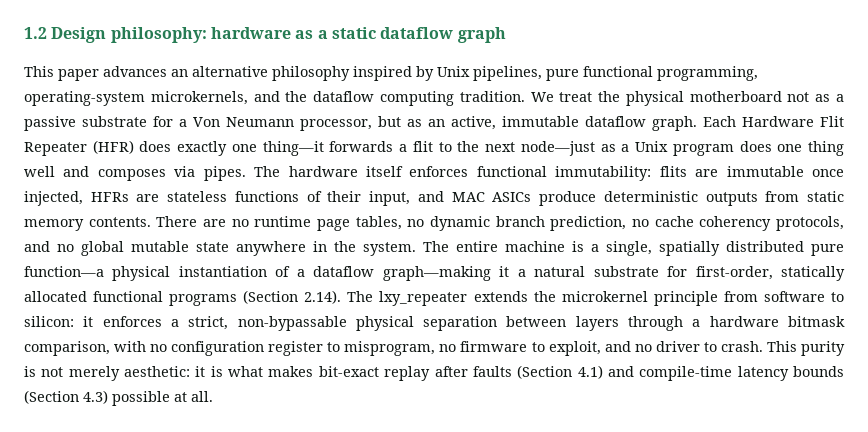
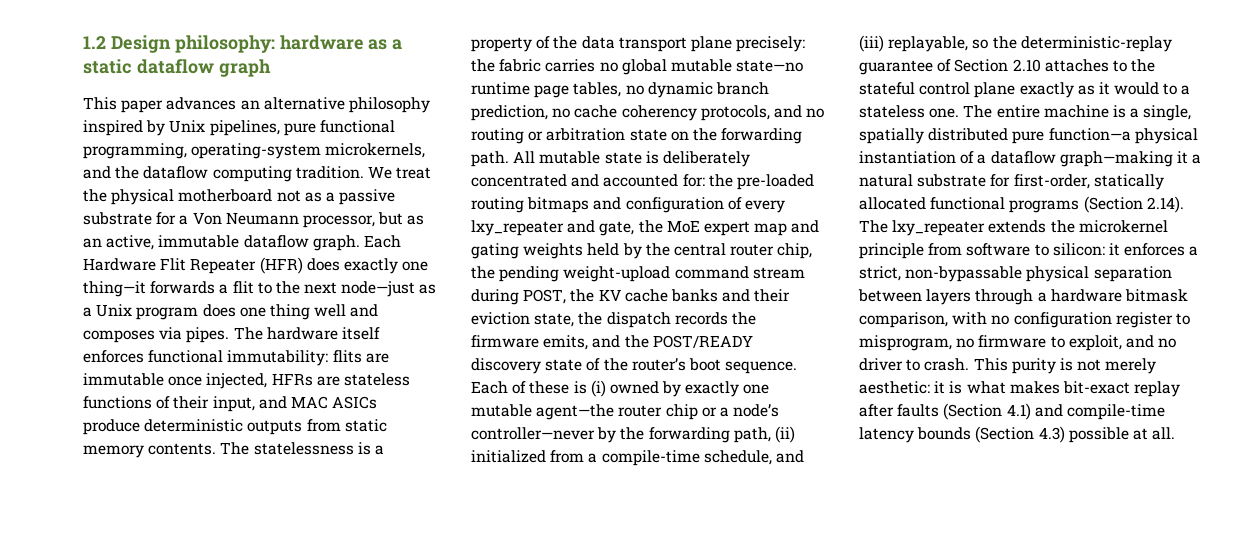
[156,216,249,227] There are no -> [220,442,384,455] [471,36,806,52] [471,59,804,75] The statelessness is a property of the data transport plane precisely: the fabric carries no global mutable state—no
[81,241,416,256] global mutable state anywhere in the system. -> [471,128,803,144] [471,151,750,167] [471,174,814,190] [471,197,785,213] [471,220,820,236] [471,243,813,259] [471,266,805,282] [471,289,791,305] [471,312,756,328] [471,335,753,350] [471,358,798,374] [471,380,770,397] [471,404,780,420] [471,426,795,443] [471,450,804,466] [859,35,1172,52] [859,59,1156,75] [859,82,1191,98] [859,105,960,118] routing or arbitration state on the forwarding path. All mutable state is deliberately concentrated and accounted for: the pre-loaded routing bitmaps and configuration of every lxy_repeater and gate, the MoE expert map and gating weights held by the central router chip, the pending weight-upload command stream during POST, the KV cache banks and their eviction state, the dispatch records the firmware emits, and the POST/READY discovery state of the router’s boot sequence. Each of these is (i) owned by exactly one mutable agent—the router chip or a node’s controller—never by the forwarding path, (ii) initialized from a compile-time schedule, and (iii) replayable, so the deterministic-replay guarantee of Section 2.10 attaches to the stateful control plane exactly as it would to a stateless one.

